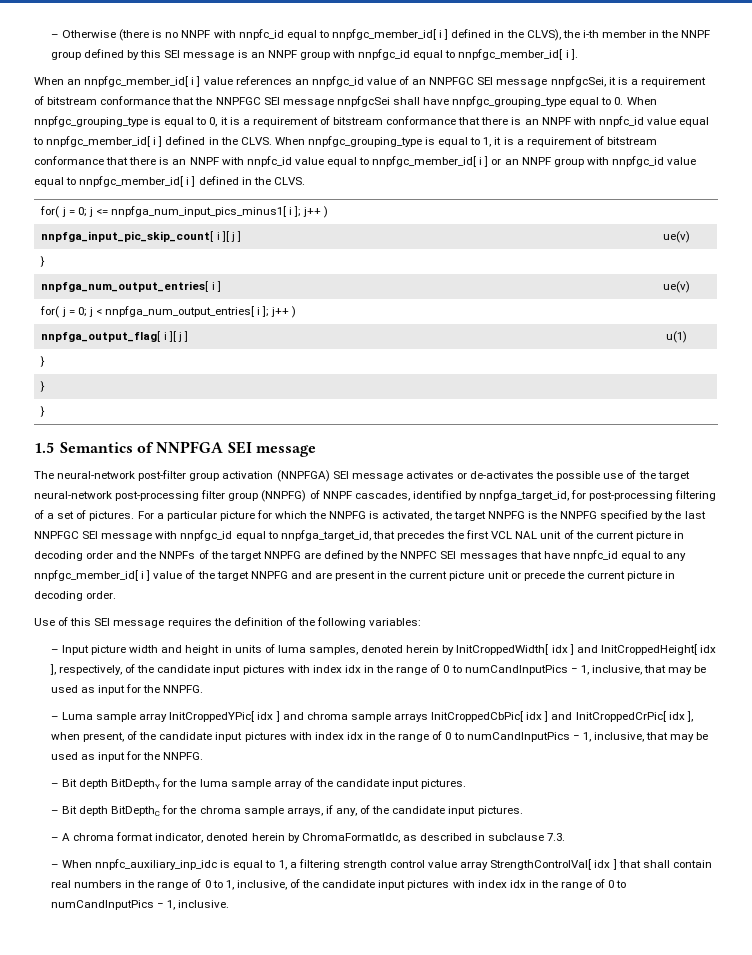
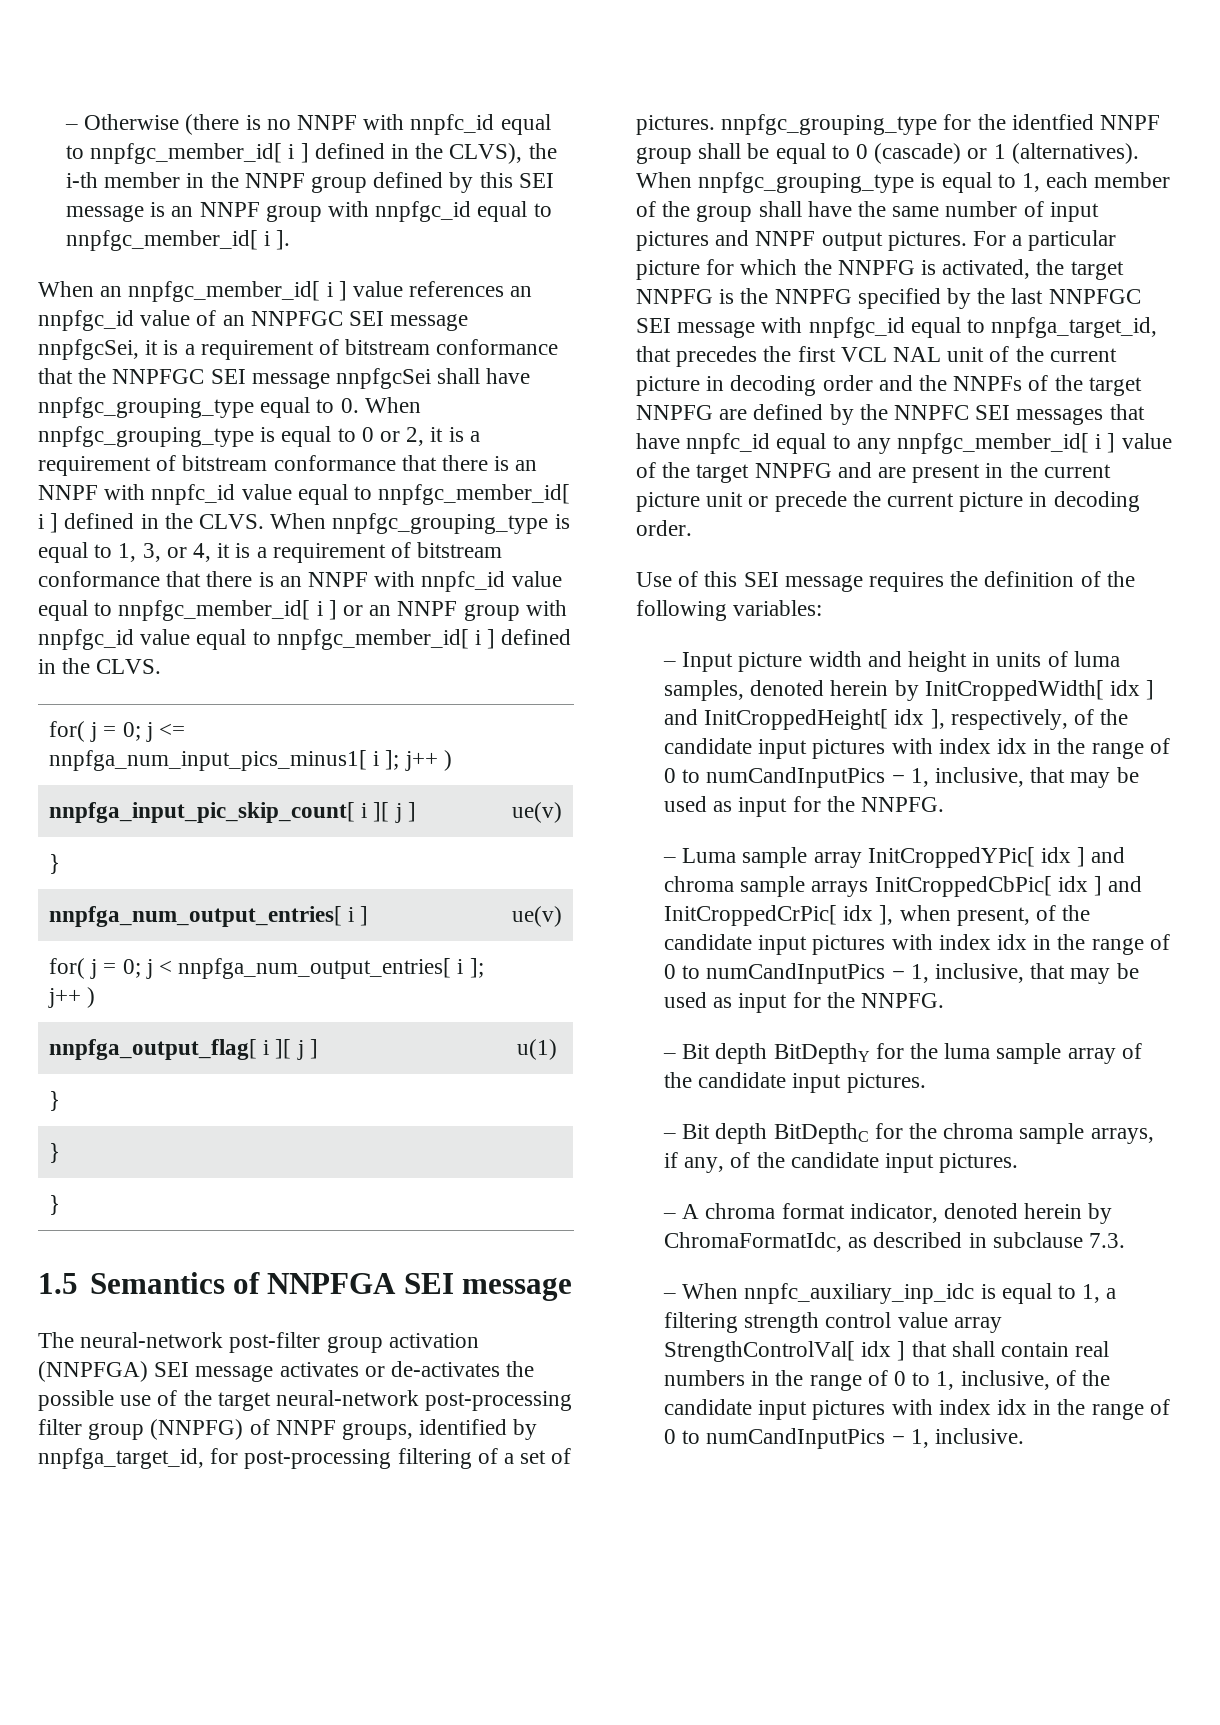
[209,117,218,127] 0, -> [361,427,425,446] 0 or 2,
(492, 142) none -> [142,543,212,562] 3, or 4,
[354,491,410,501] cascades, -> [342,1423,414,1440] groups,
(135, 516) none -> [721,114,1161,135] [636,143,1139,164] [636,172,1171,193] [636,201,1099,222] [636,230,967,251] nnpfgc_grouping_type for the identfied NNPF group shall be equal to 0 (cascade) or 1 (alternatives). When nnpfgc_grouping_type is equal to 1, each member of the group shall have the same number of input pictures and NNPF output pictures.

